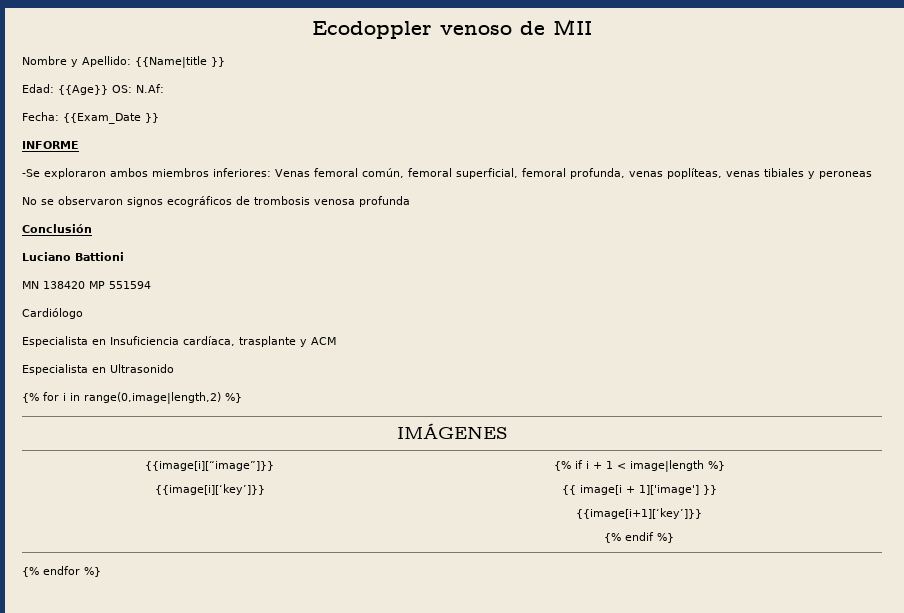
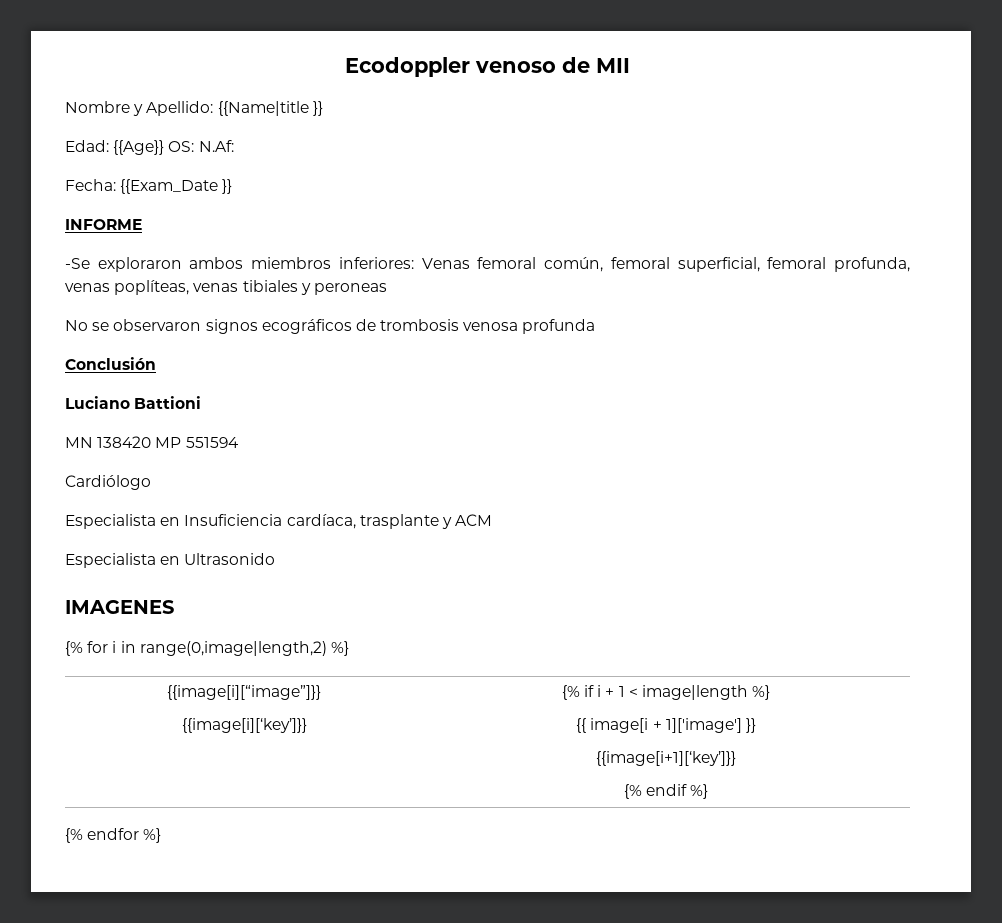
(174, 368) none -> [65,600,174,614] // IMAGENES
[396,423,508,439] // IMÁGENES -> (349, 648) none

